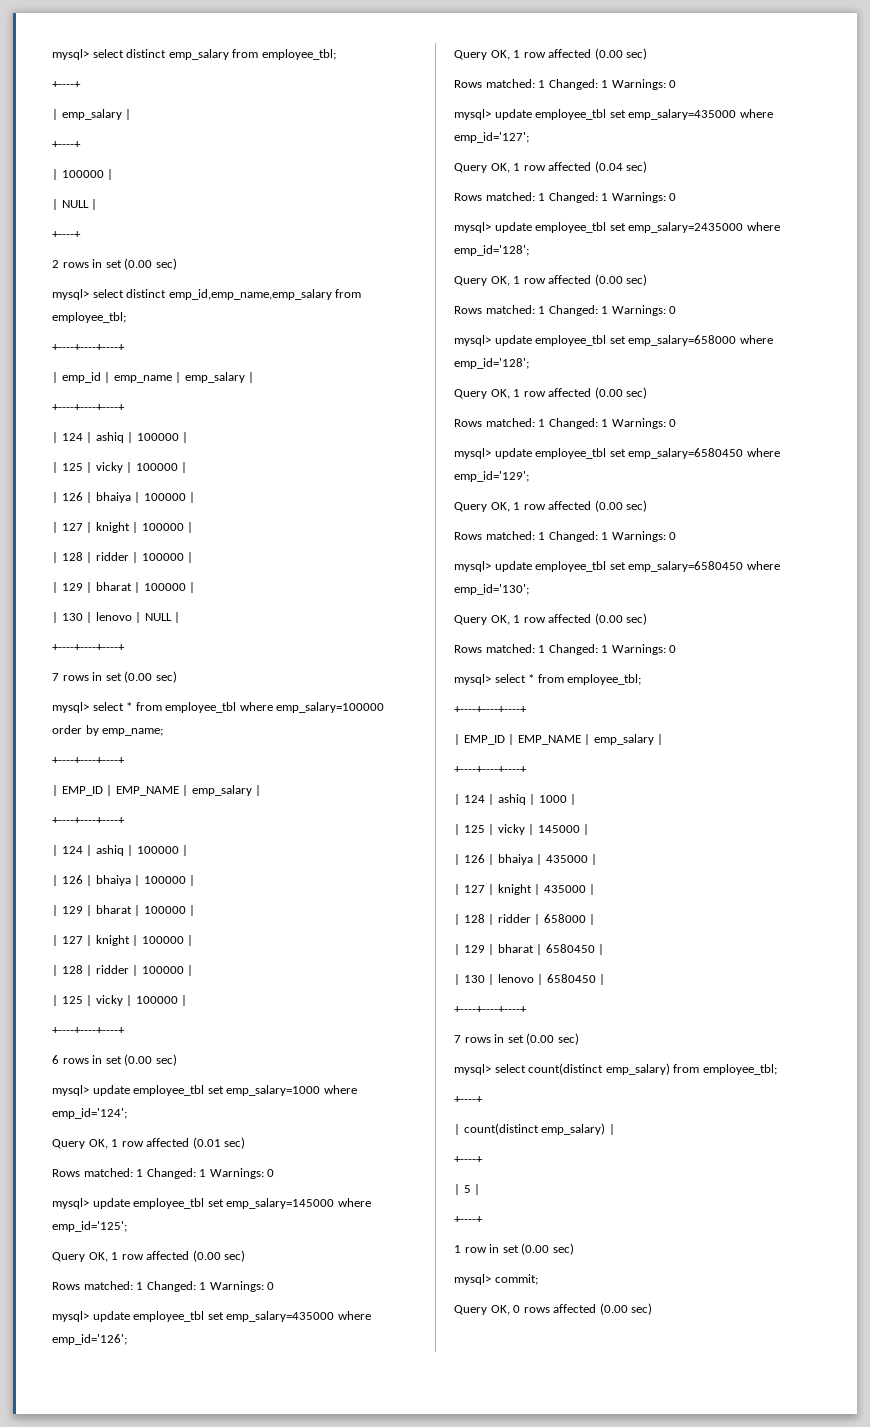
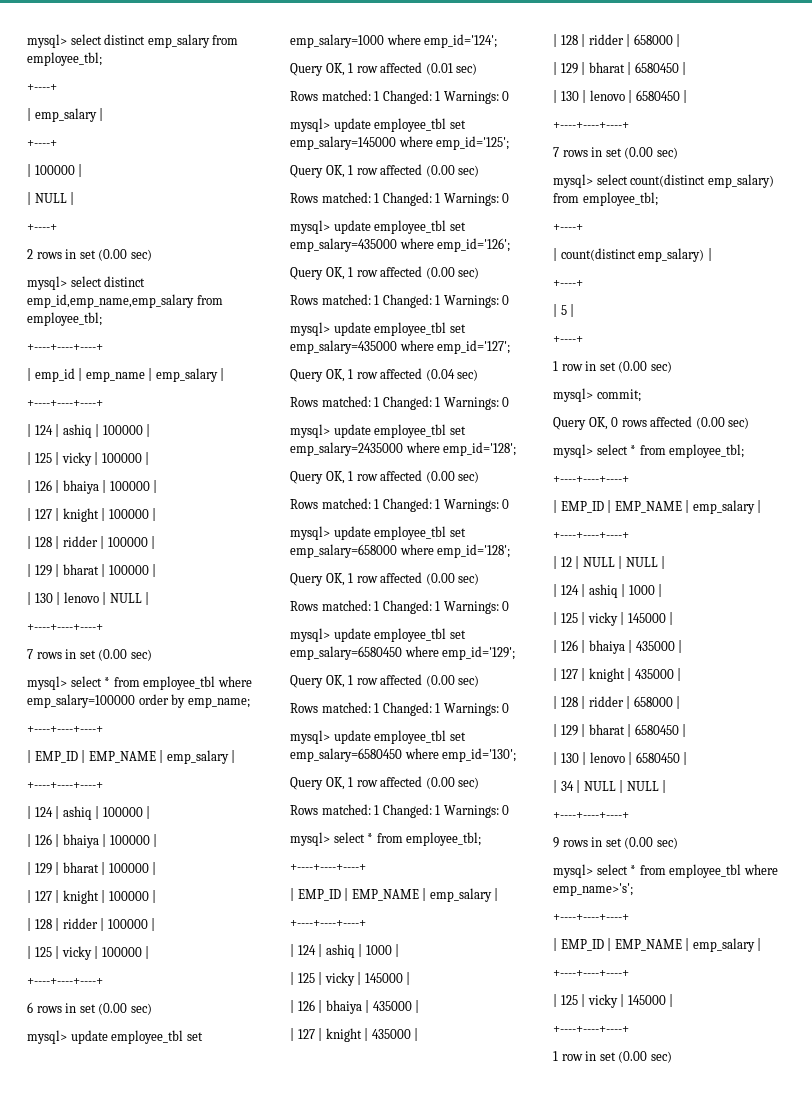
(653, 1309) none -> [553,444,745,458] [553,476,629,483] [553,500,762,514] [553,532,629,539] [553,556,666,569] [553,584,663,598] [553,612,674,626] [553,640,683,654] [553,668,682,682] [553,696,681,709] [553,724,687,737] [553,752,688,765] [553,780,667,793] [553,812,629,819] [553,837,678,849] [553,864,778,878] [553,883,633,896] [553,914,629,921] [553,938,762,952] [553,970,629,977] [553,994,674,1008] [553,1026,629,1033] [553,1051,672,1063] // mysql> select * from employee_tbl; // +----+----+----+ // | EMP_ID | EMP_NAME | emp_salary | // +----+----+----+ // | 12 | NULL | NULL | // | 124 | ashiq | 1000 | // | 125 | vicky | 145000 | // | 126 | bhaiya | 435000 | // | 127 | knight | 435000 | // | 128 | ridder | 658000 | // | 129 | bharat | 6580450 | // | 130 | lenovo | 6580450 | // | 34 | NULL | NULL | // +----+----+----+ // 9 rows in set (0.00 sec) // mysql> select * from employee_tbl where emp_name>'s'; // +----+----+----+ // | EMP_ID | EMP_NAME | emp_salary | // +----+----+----+ // | 125 | vicky | 145000 | // +----+----+----+ // 1 row in set (0.00 sec)

